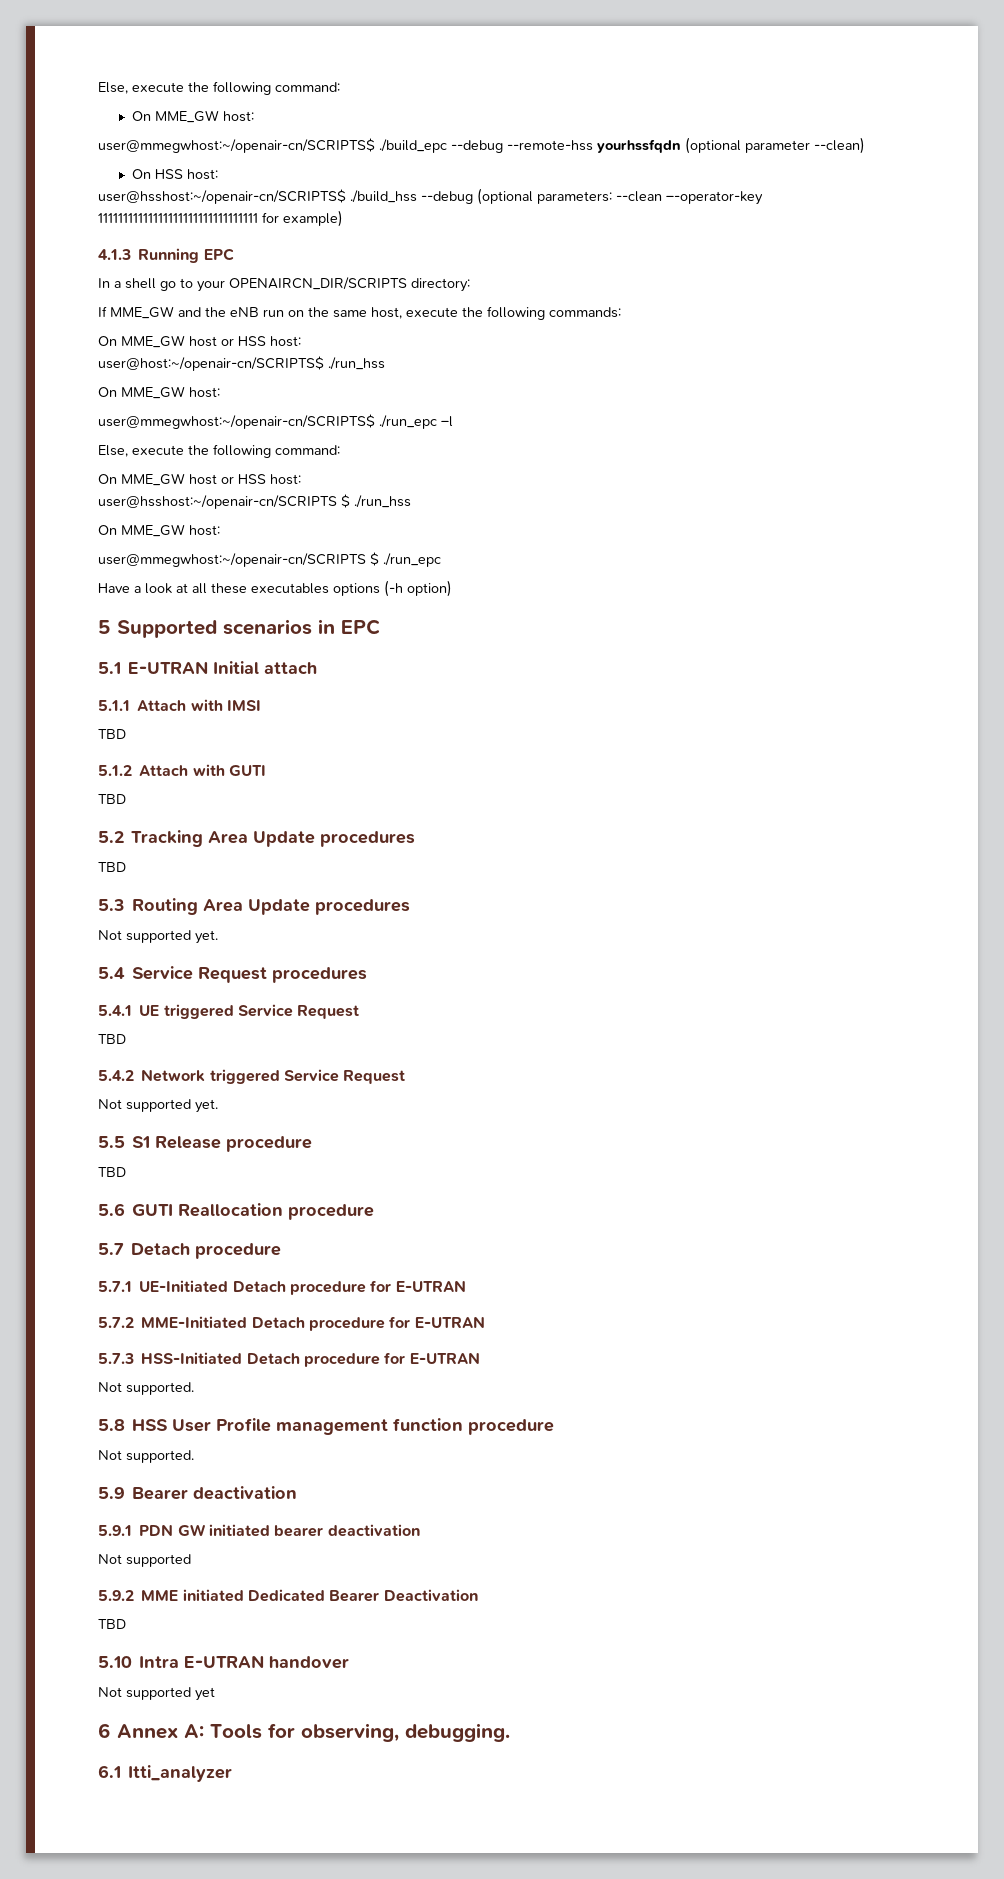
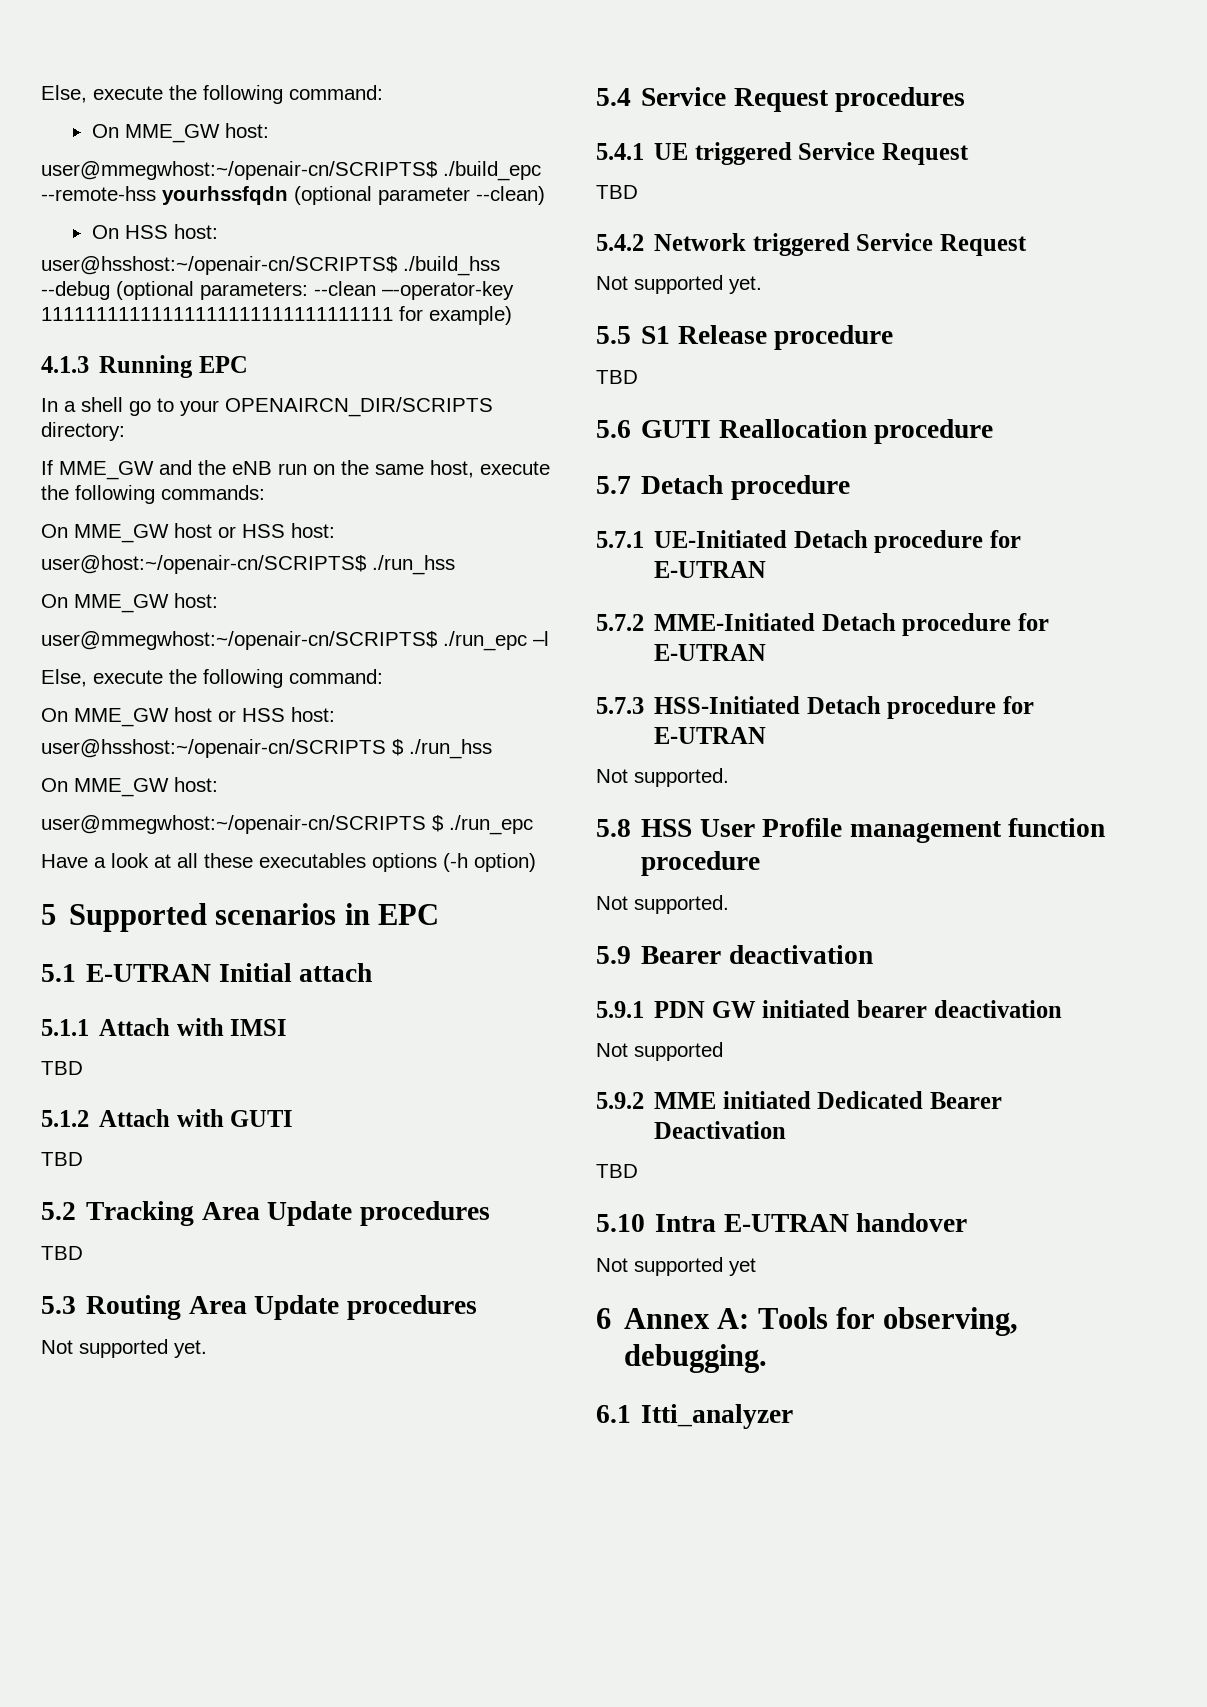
[451,140,503,153] --debug -> (541, 171) none

